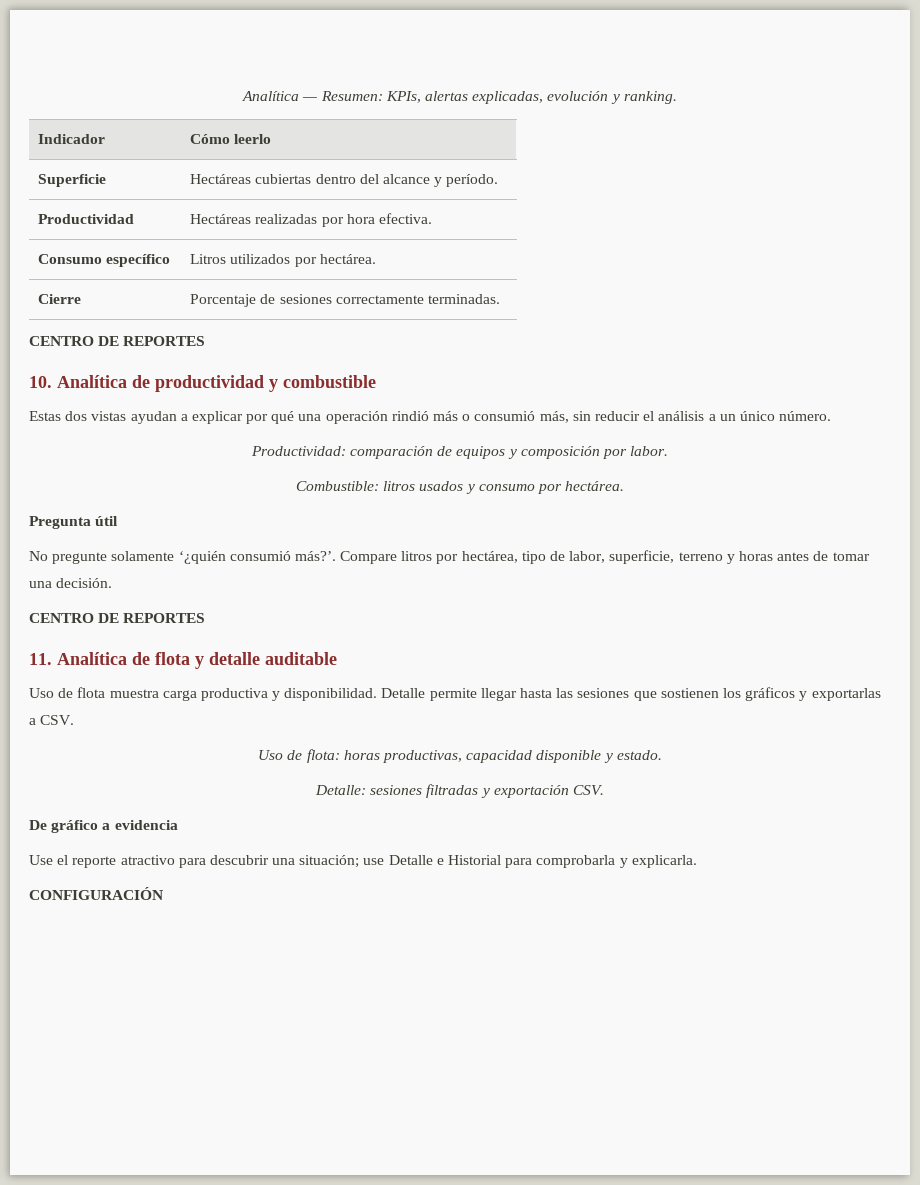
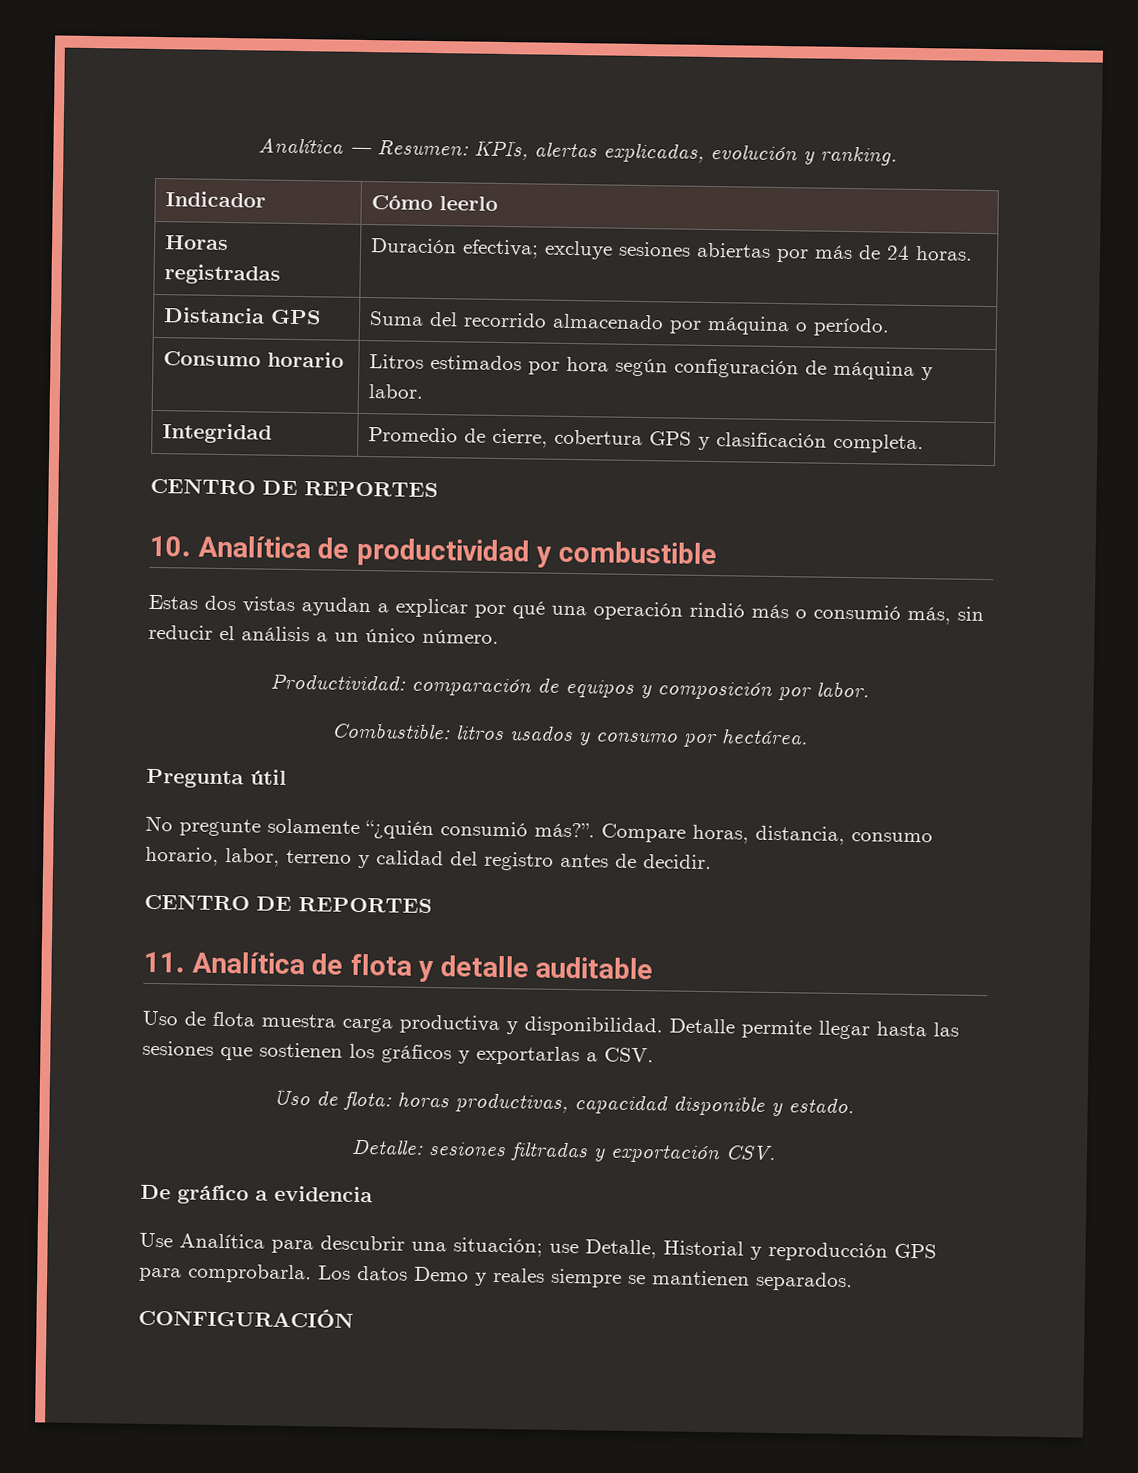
[38,174,107,187] [190,174,499,187] [38,214,135,224] [190,213,432,227] [38,254,171,267] [190,254,376,267] [38,294,82,304] [190,294,500,307] Superficie | Hectáreas cubiertas dentro del alcance y período. // Productividad | Hectáreas realizadas por hora efectiva. // Consumo específico | Litros utilizados por hectárea. // Cierre | Porcentaje de sesiones correctamente terminadas. -> [164,235,229,251] [163,264,281,285] [369,238,973,263] [162,307,321,325] [368,311,890,337] [162,351,344,368] [368,354,933,381] [367,384,424,399] [161,423,272,444] [367,427,924,454] Horas registradas | Duración efectiva; excluye sesiones abiertas por más de 24 horas. // Distancia GPS | Suma del recorrido almacenado por máquina o período. // Consumo horario | Litros estimados por hora según configuración de máquina y labor. // Integridad | Promedio de cierre, cobertura GPS y clasificación completa.
[178,550,870,564] [29,578,113,588] ‘¿quién consumió más?’. Compare litros por hectárea, tipo de labor, superficie, terreno y horas antes de tomar una decisión. -> [365,820,933,846] [145,846,712,871] “¿quién consumió más?”. Compare horas, distancia, consumo horario, labor, terreno y calidad del registro antes de decidir.
[57,855,175,868] el reporte atractivo -> [179,1233,265,1249] Analítica
[388,855,697,868] Detalle e Historial para comprobarla y explicarla. -> [585,1239,937,1262] [139,1263,853,1292] Detalle, Historial y reproducción GPS para comprobarla. Los datos Demo y reales siempre se mantienen separados.

